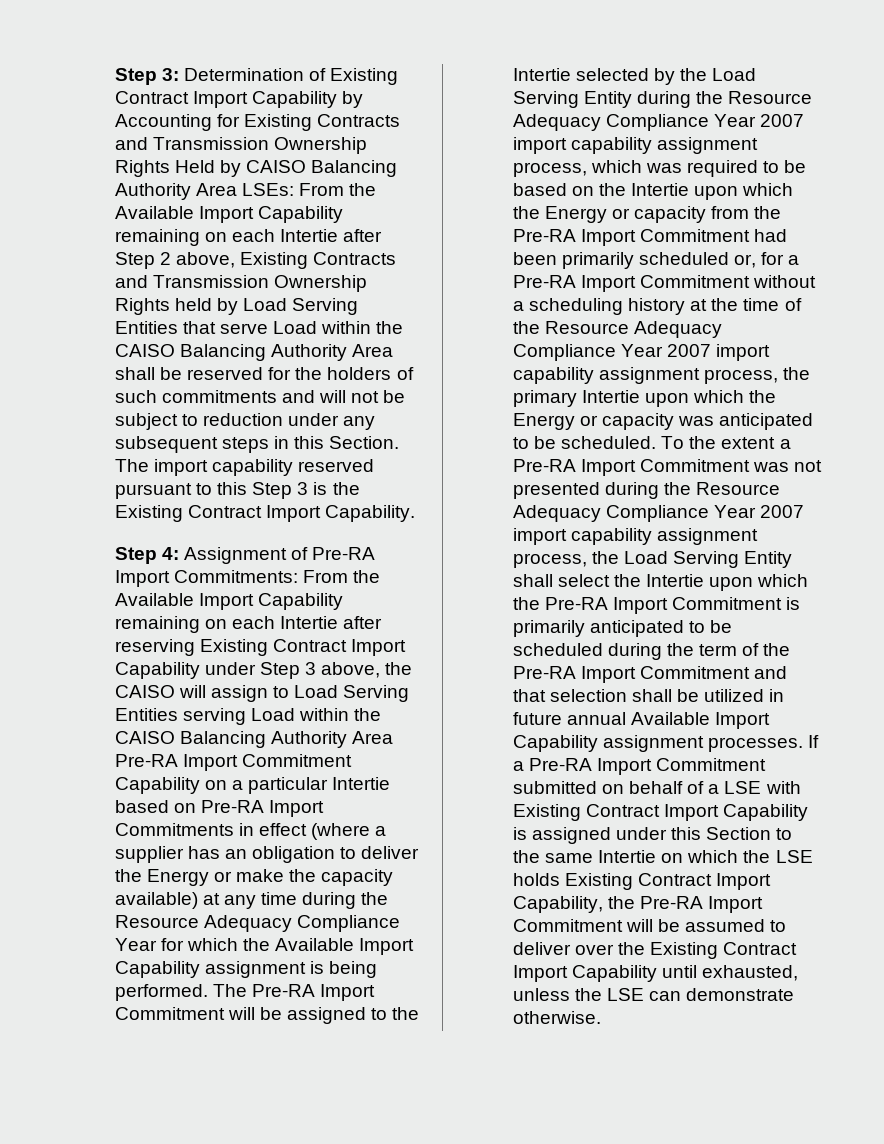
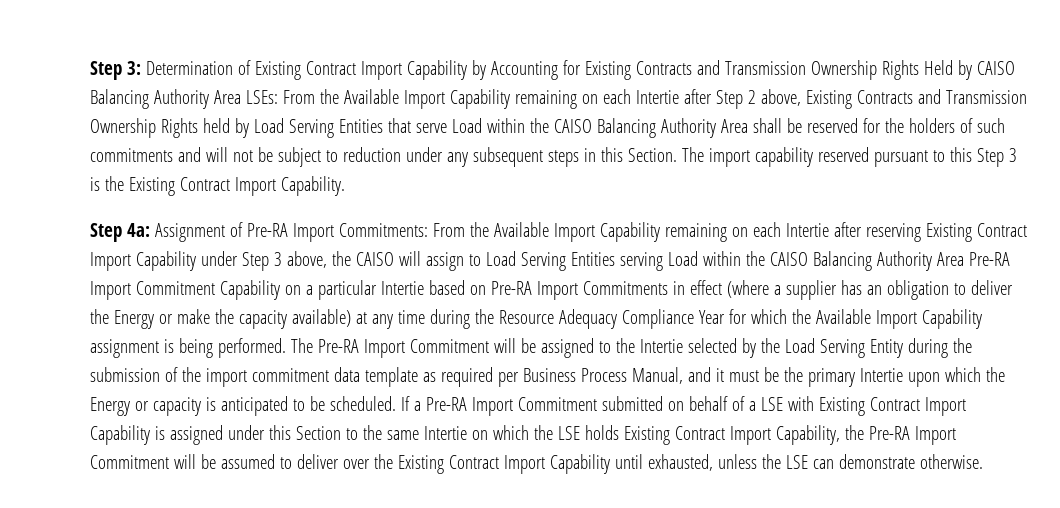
[161,547,179,560] 4: -> [126,223,150,237] 4a:
[728,91,813,104] [512,114,805,131] [512,137,758,154] [512,160,807,177] [512,183,794,200] [512,206,782,223] [512,229,788,246] [512,252,800,269] [512,275,817,292] [512,298,802,315] [512,321,722,338] [512,344,771,361] [512,367,778,384] Resource Adequacy Compliance Year 2007 import capability assignment process, which was required to be based on the Intertie upon which the Energy or capacity from the Pre-RA Import Commitment had been primarily scheduled or, for a Pre-RA Import Commitment without a scheduling history at the time of the Resource Adequacy Compliance Year 2007 import capability assignment process, -> [89,367,779,387] submission of the import commitment data template as required per Business Process Manual, and it must be
[678,416,715,426] was -> [205,397,216,411] is
[661,436,791,449] [512,459,823,476] [512,482,781,499] [512,505,805,522] [512,528,758,545] [512,551,793,568] [512,574,809,591] [512,597,801,614] [512,620,733,637] [512,643,791,660] [512,666,788,683] [512,689,785,702] [512,712,771,729] [512,735,803,752] To the extent a Pre-RA Import Commitment was not presented during the Resource Adequacy Compliance Year 2007 import capability assignment process, the Load Serving Entity shall select the Intertie upon which the Pre-RA Import Commitment is primarily anticipated to be scheduled during the term of the Pre-RA Import Commitment and that selection shall be utilized in future annual Available Import Capability assignment processes. -> (396, 403) none

